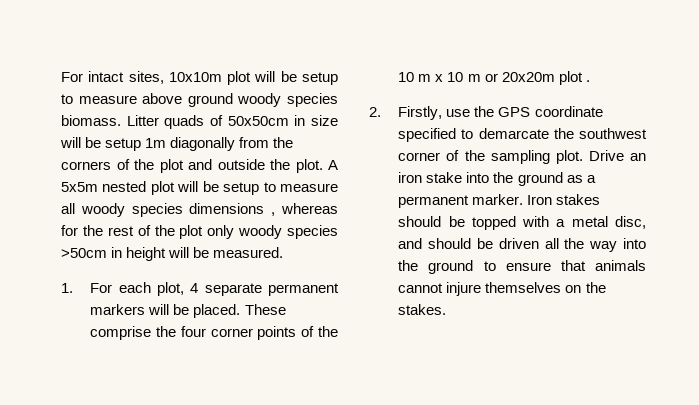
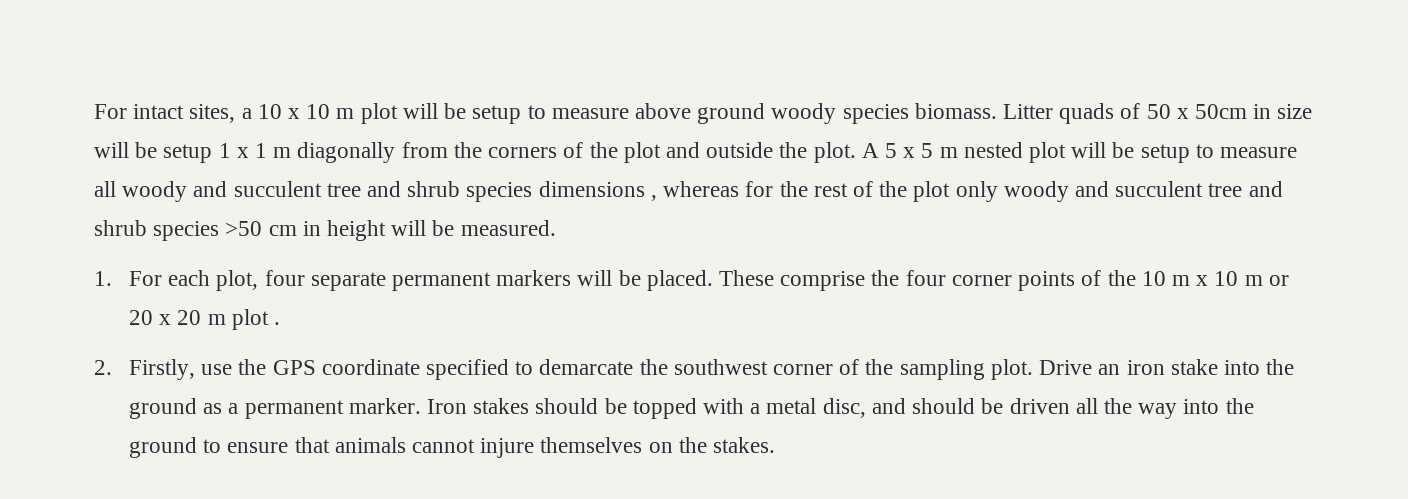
[168,72,222,82] 10x10m -> [241,104,355,119] a 10 x 10 m
[227,116,289,126] 50x50cm -> [1146,104,1248,119] 50 x 50cm
[145,138,167,148] 1m -> [218,143,292,158] 1 x 1 m
[61,182,98,192] 5x5m -> [884,143,958,158] 5 x 5 m
(125, 210) none -> [193,181,461,197] and succulent tree and shrub
[287,225,338,239] [61,248,107,258] species >50cm -> [1074,181,1283,197] [94,220,297,241] and succulent tree and shrub species >50 cm
[190,283,199,293] 4 -> [264,270,305,286] four
[501,72,555,82] 20x20m -> [128,310,226,325] 20 x 20 m

